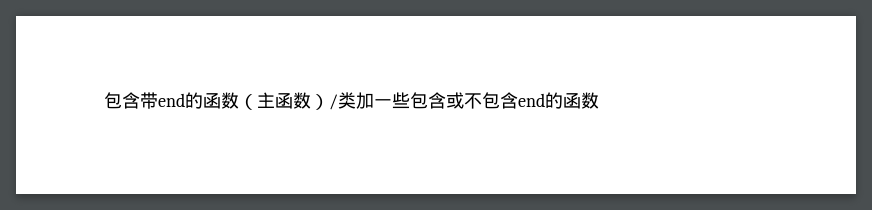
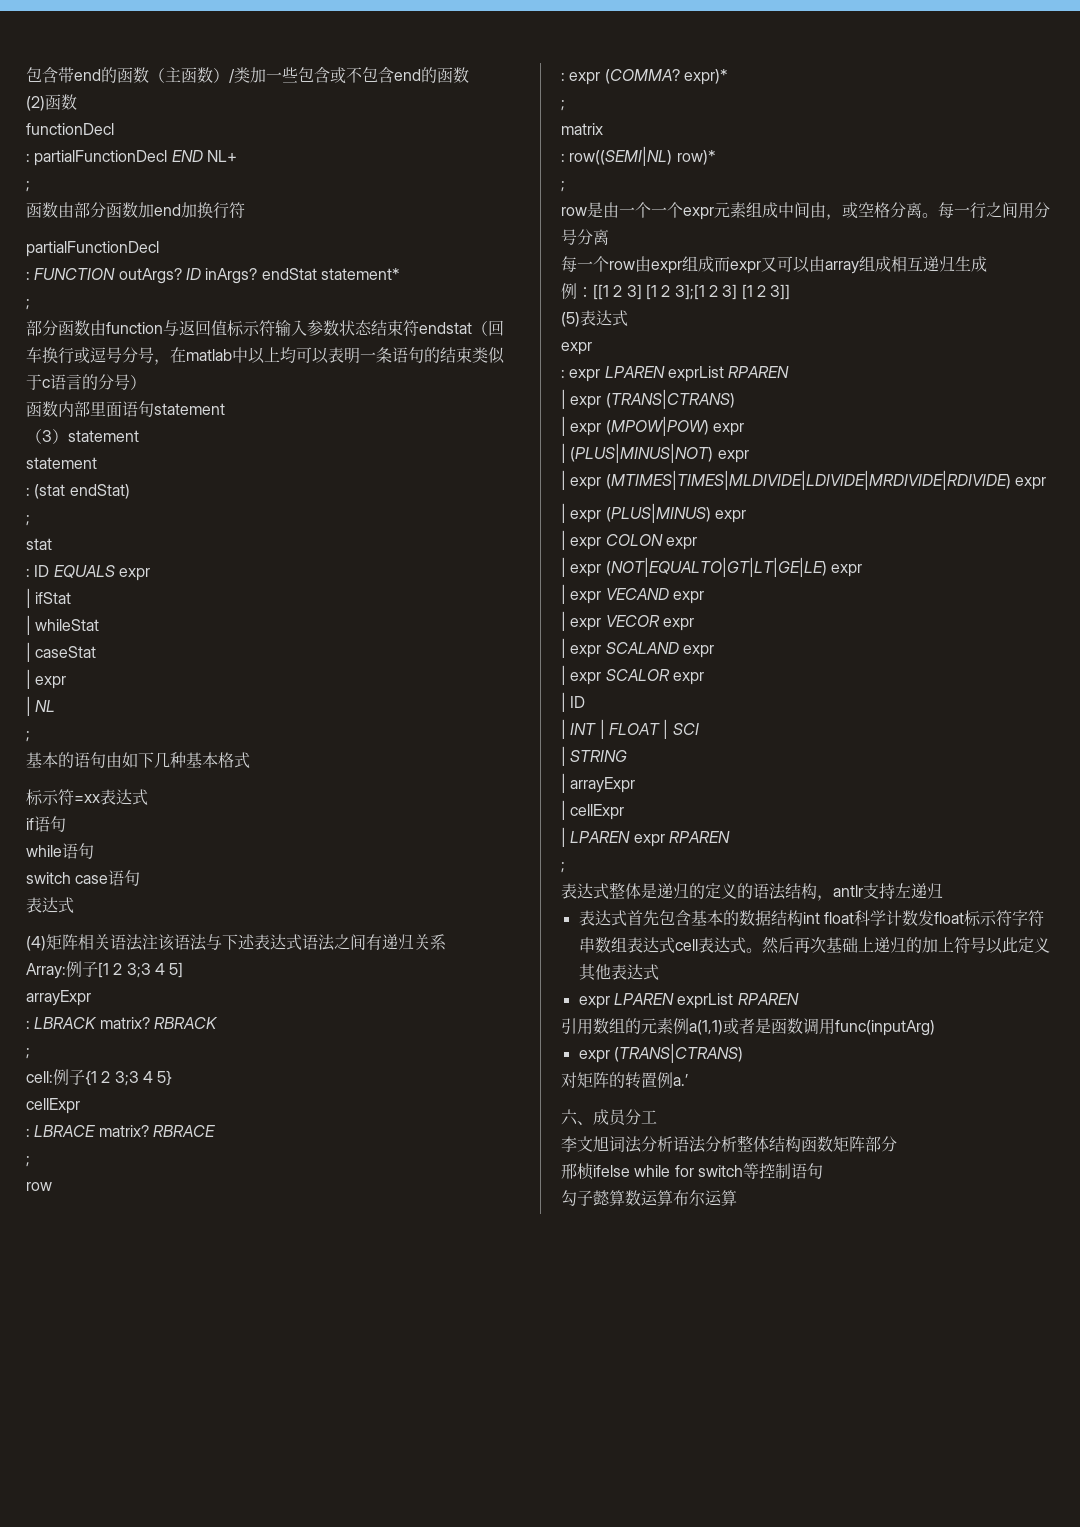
(599, 100) none -> [26,94,77,111] [26,123,114,135] [26,150,237,166] [26,181,30,192] [26,202,245,219] [26,241,159,257] [26,268,400,284] [26,299,30,310] [26,320,504,337] [26,347,505,365] [26,374,146,390] [26,401,225,417] [26,429,139,444] [26,457,97,469] [26,484,130,499] [26,515,30,526] [26,538,52,550] [26,565,150,581] [26,588,72,608] [26,615,100,635] [26,642,97,662] [26,669,67,689] [26,696,56,716] [26,731,30,742] [26,752,250,768] [26,789,148,806] [26,816,66,832] [26,843,94,859] [26,870,141,886] [26,897,74,913] [26,934,446,951] [26,961,184,979] [26,990,91,1006] [26,1017,218,1029] [26,1048,30,1059] [26,1069,173,1086] [26,1098,80,1114] [26,1125,215,1137] [26,1156,30,1167] [26,1182,52,1191] [561,69,728,85] [561,100,565,111] [561,123,603,135] [561,146,716,166] [561,181,565,192] [561,202,1050,220] [561,229,609,245] [561,256,987,274] [561,283,791,300] [561,310,628,327] [561,342,592,355] [561,366,790,382] [561,389,735,409] [561,416,744,436] [561,443,749,463] [561,470,1046,490] [561,503,746,523] [561,530,697,550] [561,557,862,577] [561,584,704,604] [561,611,694,631] [561,638,714,658] [561,665,704,685] [561,692,586,712] [561,719,699,739] [561,746,628,766] [561,773,636,793] [561,800,625,820] [561,827,730,847] [561,862,565,873] [561,882,943,901] [578,910,1044,927] [578,937,1050,954] [578,964,659,981] [578,993,799,1009] [561,1018,935,1036] [578,1043,743,1063] [561,1072,688,1089] [561,1109,657,1126] [561,1135,897,1153] [561,1163,823,1180] [561,1190,737,1206] // (2)函数 // functionDecl // : partialFunctionDecl END NL+ // ; // 函数由部分函数加end加换行符 // partialFunctionDecl // : FUNCTION outArgs? ID inArgs? endStat statement* // ; // 部分函数由function与返回值标示符输入参数状态结束符endstat（回车换行或逗号分号，在matlab中以上均可以表明一条语句的结束类似于c语言的分号） // 函数内部里面语句statement // （3）statement // statement // : (stat endStat) // ; // stat // : ID EQUALS expr // | ifStat // | whileStat // | caseStat // | expr // | NL // ; // 基本的语句由如下几种基本格式 // 标示符=xx表达式 // if语句 // while语句 // switch case语句 // 表达式 // (4)矩阵相关语法注该语法与下述表达式语法之间有递归关系 // Array:例子[1 2 3;3 4 5] // arrayExpr // : LBRACK matrix? RBRACK // ; // cell:例子{1 2 3;3 4 5} // cellExpr // : LBRACE matrix? RBRACE // ; // row // : expr (COMMA? expr)* // ; // matrix // : row((SEMI|NL) row)* // ; // row是由一个一个expr元素组成中间由，或空格分离。每一行之间用分号分离 // 每一个row由expr组成而expr又可以由array组成相互递归生成 // 例：[[1 2 3] [1 2 3];[1 2 3] [1 2 3]] // (5)表达式 // expr // : expr LPAREN exprList RPAREN // | expr (TRANS|CTRANS) // | expr (MPOW|POW) expr // | (PLUS|MINUS|NOT) expr // | expr (MTIMES|TIMES|MLDIVIDE|LDIVIDE|MRDIVIDE|RDIVIDE) expr // | expr (PLUS|MINUS) expr // | expr COLON expr // | expr (NOT|EQUALTO|GT|LT|GE|LE) expr // | expr VECAND expr // | expr VECOR expr // | expr SCALAND expr // | expr SCALOR expr // | ID // | INT | FLOAT | SCI // | STRING // | arrayExpr // | cellExpr // | LPAREN expr RPAREN // ; // 表达式整体是递归的定义的语法结构，antlr支持左递归 // 表达式首先包含基本的数据结构int float科学计数发float标示符字符串数组表达式cell表达式。然后再次基础上递归的加上符号以此定义其他表达式 // expr LPAREN exprList RPAREN // 引用数组的元素例a(1,1)或者是函数调用func(inputArg) // expr (TRANS|CTRANS) // 对矩阵的转置例a.’ // 六、成员分工 // 李文旭词法分析语法分析整体结构函数矩阵部分 // 邢桢ifelse while for switch等控制语句 // 勾子懿算数运算布尔运算

